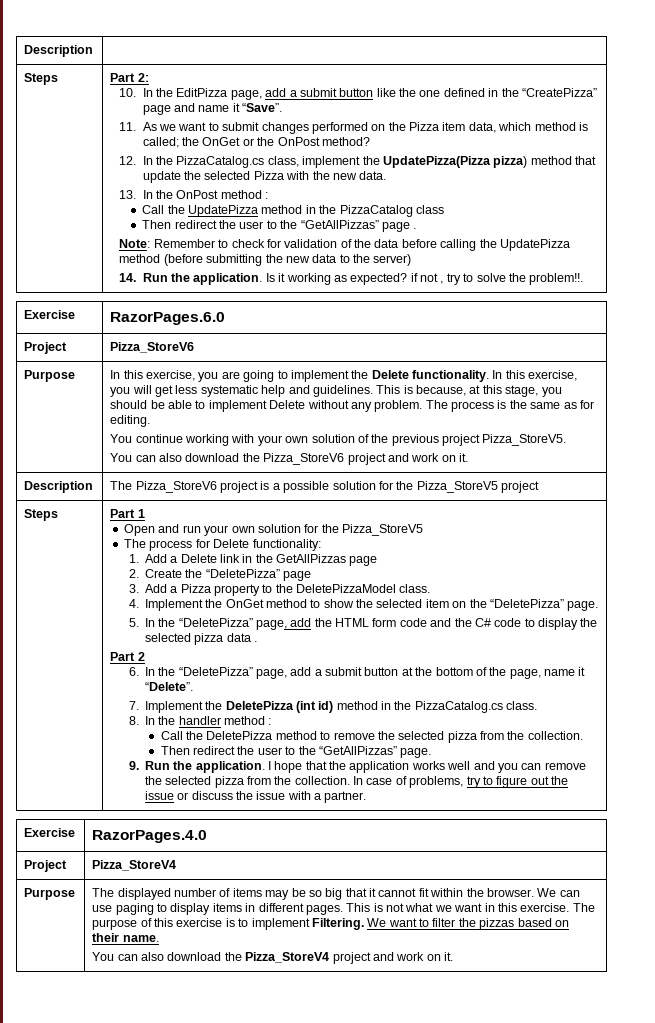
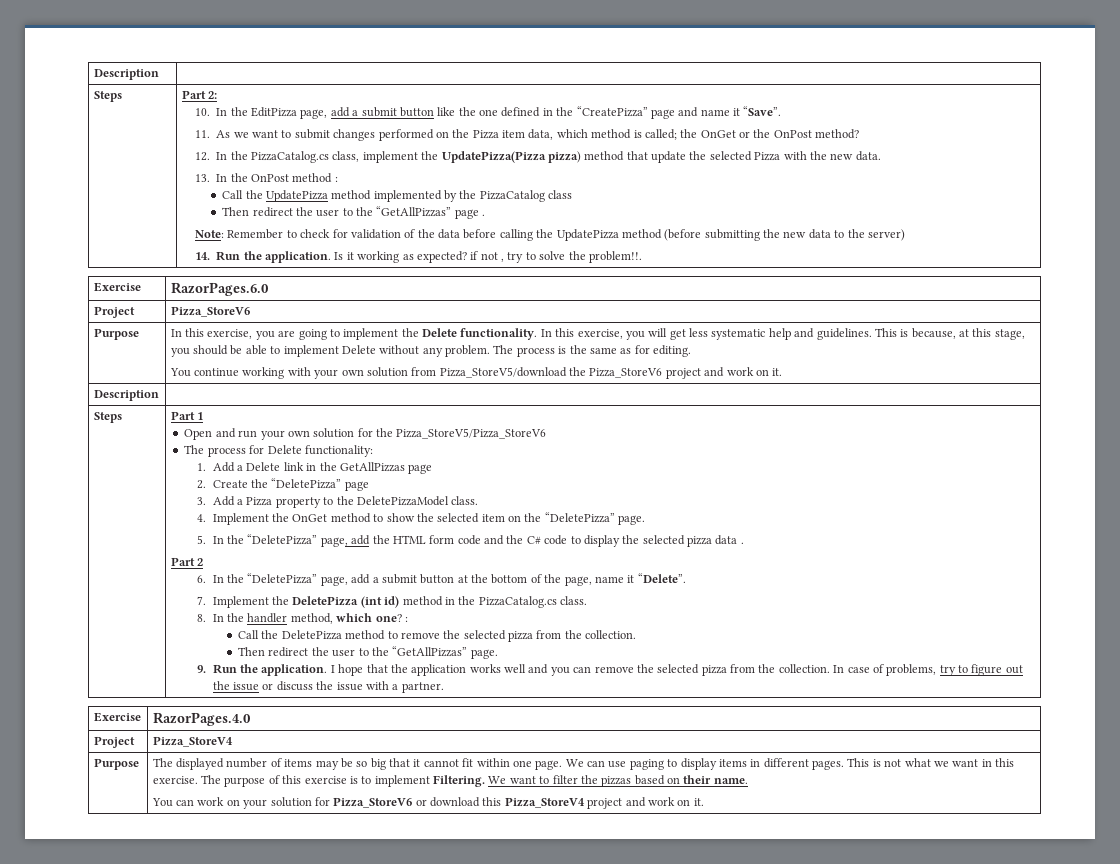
[305,205,316,214] in -> [373,190,458,202] implemented by
[357,434,567,446] [110,453,240,462] of the previous project Pizza_StoreV5. // You can also download -> [411,367,567,378] from Pizza_StoreV5/download
[110,481,540,493] The Pizza_StoreV6 project is a possible solution for the Pizza_StoreV5 project -> (159, 395) none
[342,524,424,536] Pizza_StoreV5 -> [396,428,547,439] Pizza_StoreV5/Pizza_StoreV6
[223,716,265,725] method -> [290,613,402,624] method, which one?
[466,888,534,897] the browser. -> [512,760,563,770] one page.
[141,952,242,961] also download the -> [197,797,502,809] work on your solution for Pizza_StoreV6 or download this

